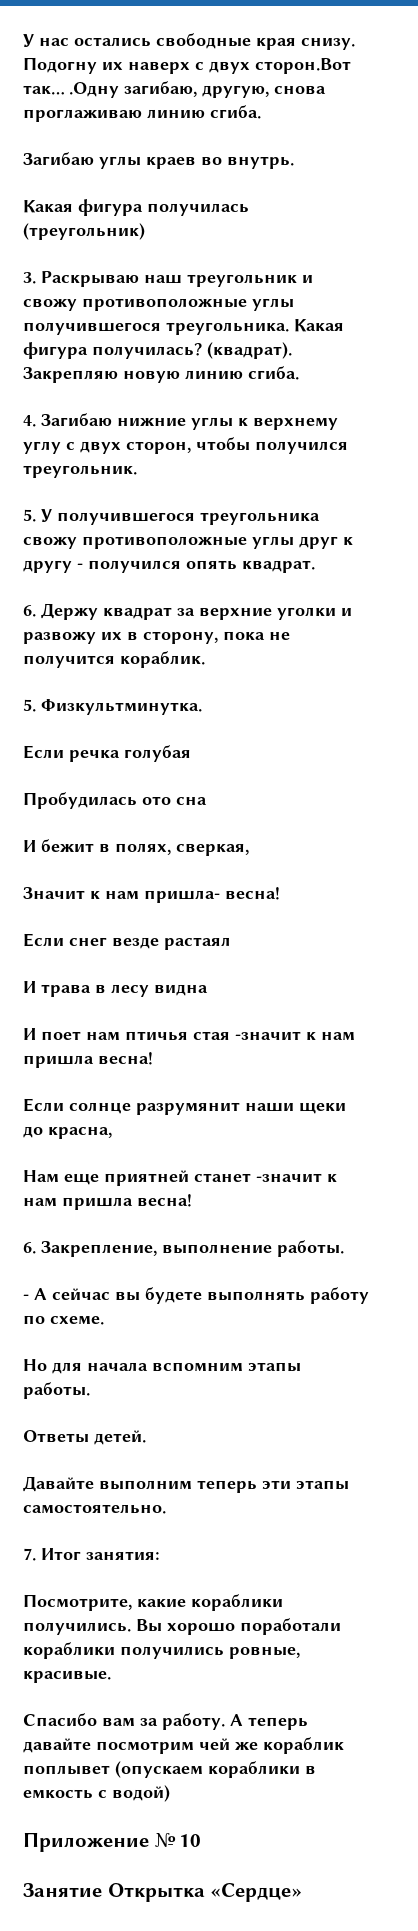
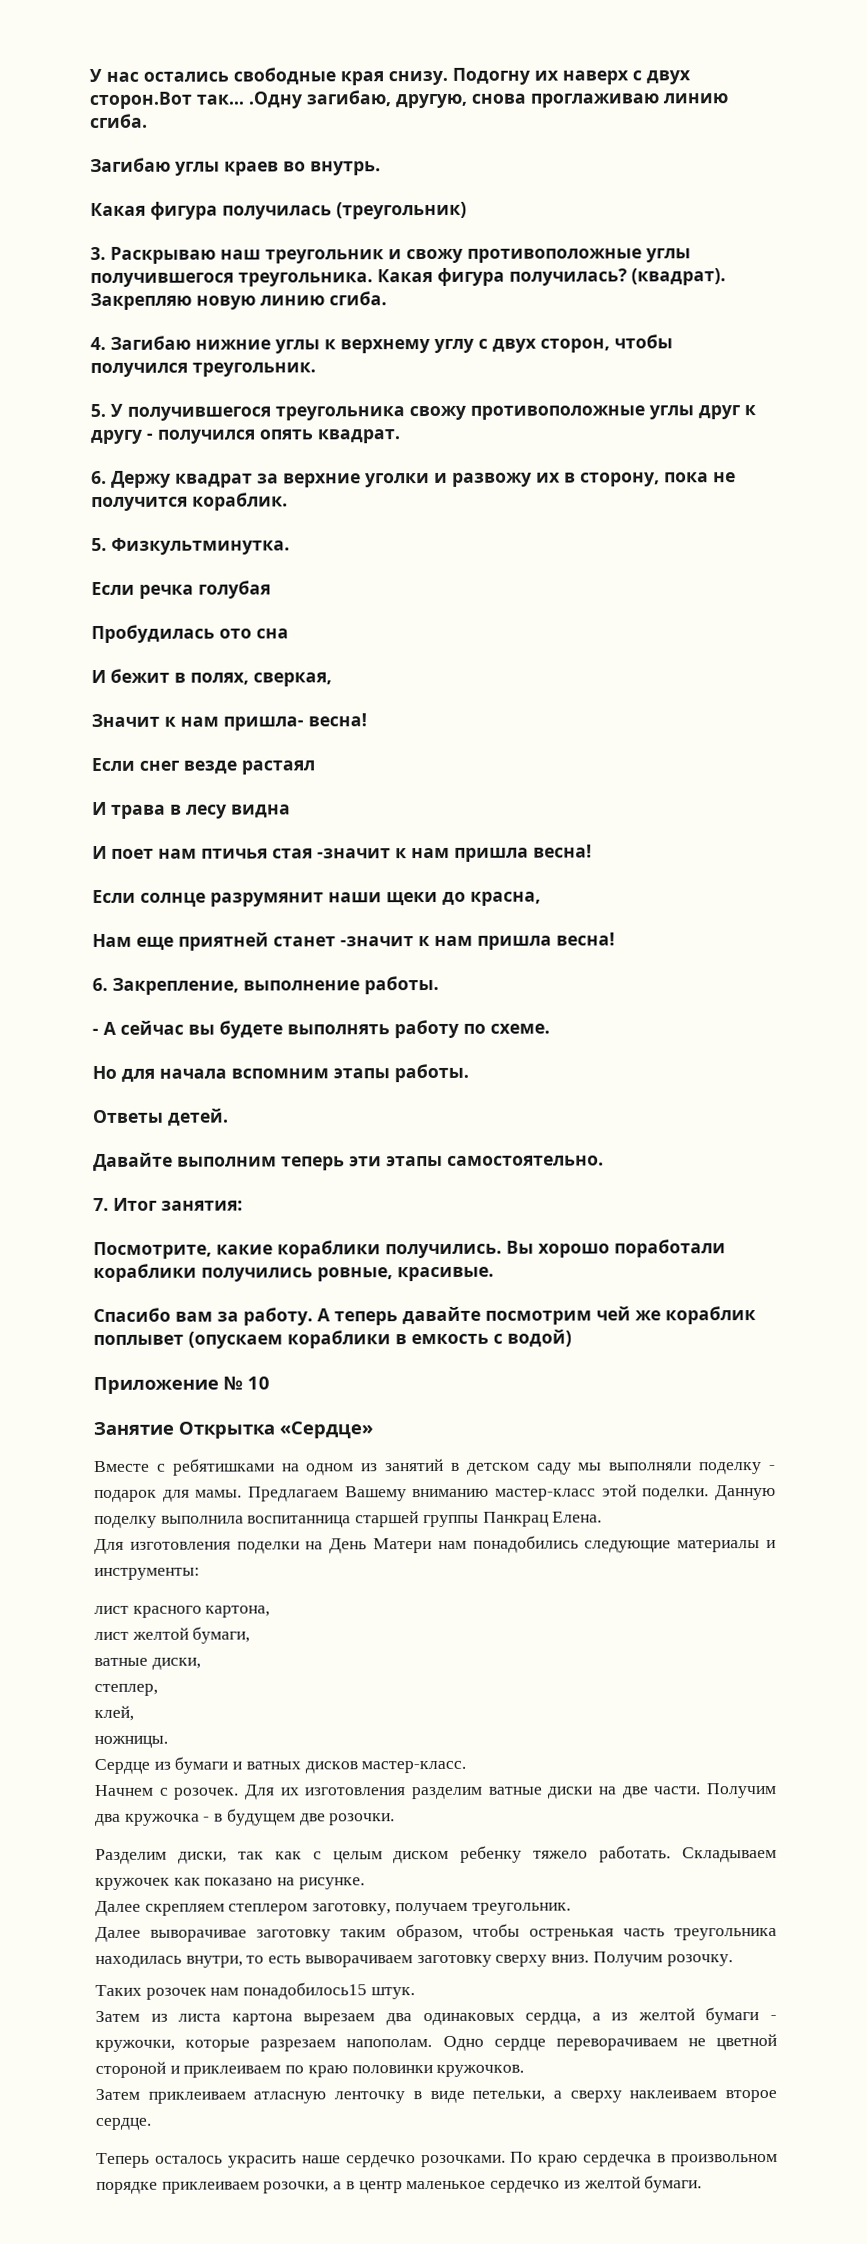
(303, 1892) none -> [94,1458,776,1476] [94,1484,776,1503] [94,1511,603,1529] [94,1535,776,1555] [94,1567,200,1581] [94,1605,271,1618] [94,1626,251,1644] [94,1657,201,1670] [94,1683,158,1697] [94,1705,134,1722] [94,1735,168,1749] [94,1756,467,1775] [94,1782,777,1800] [95,1808,396,1827] [95,1845,777,1865] [95,1877,365,1891] [95,1900,571,1917] [95,1923,777,1943] [95,1951,733,1969] [95,1982,415,2000] [95,2007,778,2026] [95,2033,777,2053] [95,2061,525,2079] [95,2088,777,2104] [95,2117,151,2131] [96,2151,778,2169] [96,2175,703,2195] // Вместе с ребятишками на одном из занятий в детском саду мы выполняли поделку - подарок для мамы. Предлагаем Вашему вниманию мастер-класс этой поделки. Данную поделку выполнила воспитанница старшей группы Панкрац Елена. // Для изготовления поделки на День Матери нам понадобились следующие материалы и инструменты: // лист красного картона, // лист желтой бумаги, // ватные диски, // степлер, // клей, // ножницы. // Сердце из бумаги и ватных дисков мастер-класс. // Начнем с розочек. Для их изготовления разделим ватные диски на две части. Получим два кружочка - в будущем две розочки. // Разделим диски, так как с целым диском ребенку тяжело работать. Складываем кружочек как показано на рисунке. // Далее скрепляем степлером заготовку, получаем треугольник. // Далее выворачивае заготовку таким образом, чтобы остренькая часть треугольника находилась внутри, то есть выворачиваем заготовку сверху вниз. Получим розочку. // Таких розочек нам понадобилось15 штук. // Затем из листа картона вырезаем два одинаковых сердца, а из желтой бумаги - кружочки, которые разрезаем напополам. Одно сердце переворачиваем не цветной стороной и приклеиваем по краю половинки кружочков. // Затем приклеиваем атласную ленточку в виде петельки, а сверху наклеиваем второе сердце. // Теперь осталось украсить наше сердечко розочками. По краю сердечка в произвольном порядке приклеиваем розочки, а в центр маленькое сердечко из желтой бумаги.

